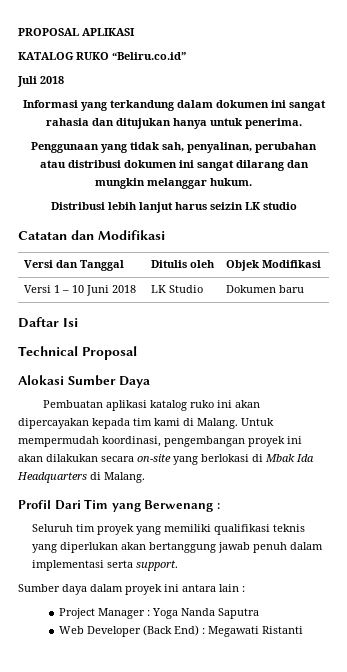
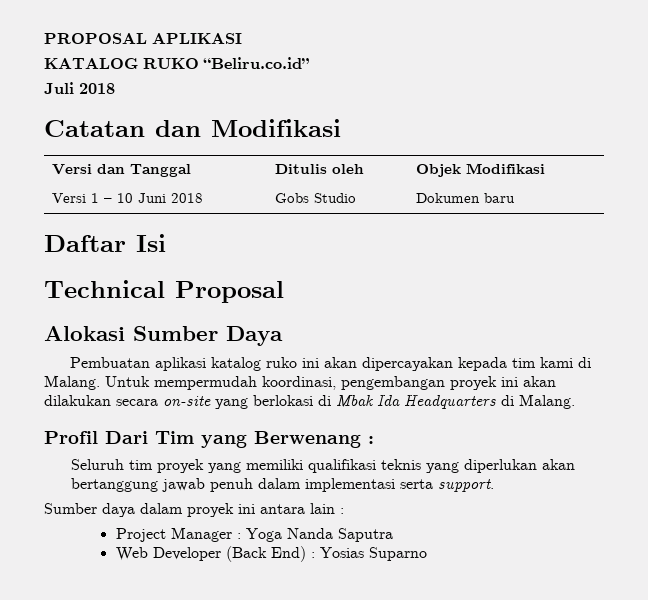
[22,100,326,111] [45,118,302,129] [31,142,317,153] [39,160,309,171] [95,178,252,189] [50,202,297,213] // Informasi yang terkandung dalam dokumen ini sangat rahasia dan ditujukan hanya untuk penerima. // Penggunaan yang tidak sah, penyalinan, perubahan atau distribusi dokumen ini sangat dilarang dan mungkin melanggar hukum. // Distribusi lebih lanjut harus seizin LK studio -> (115, 88) none
[150,285,166,293] LK -> [275,193,310,203] Gobs
[207,626,303,637] Megawati Ristanti -> [319,547,427,561] Yosias Suparno

